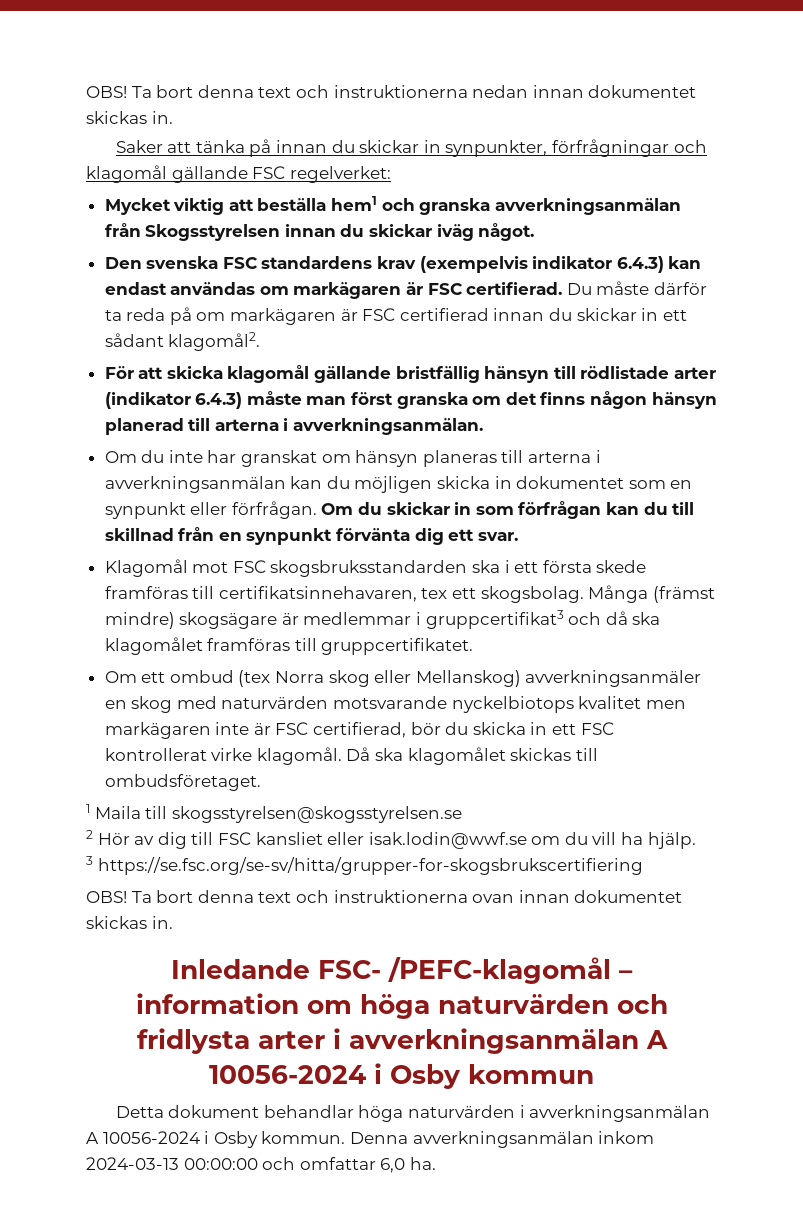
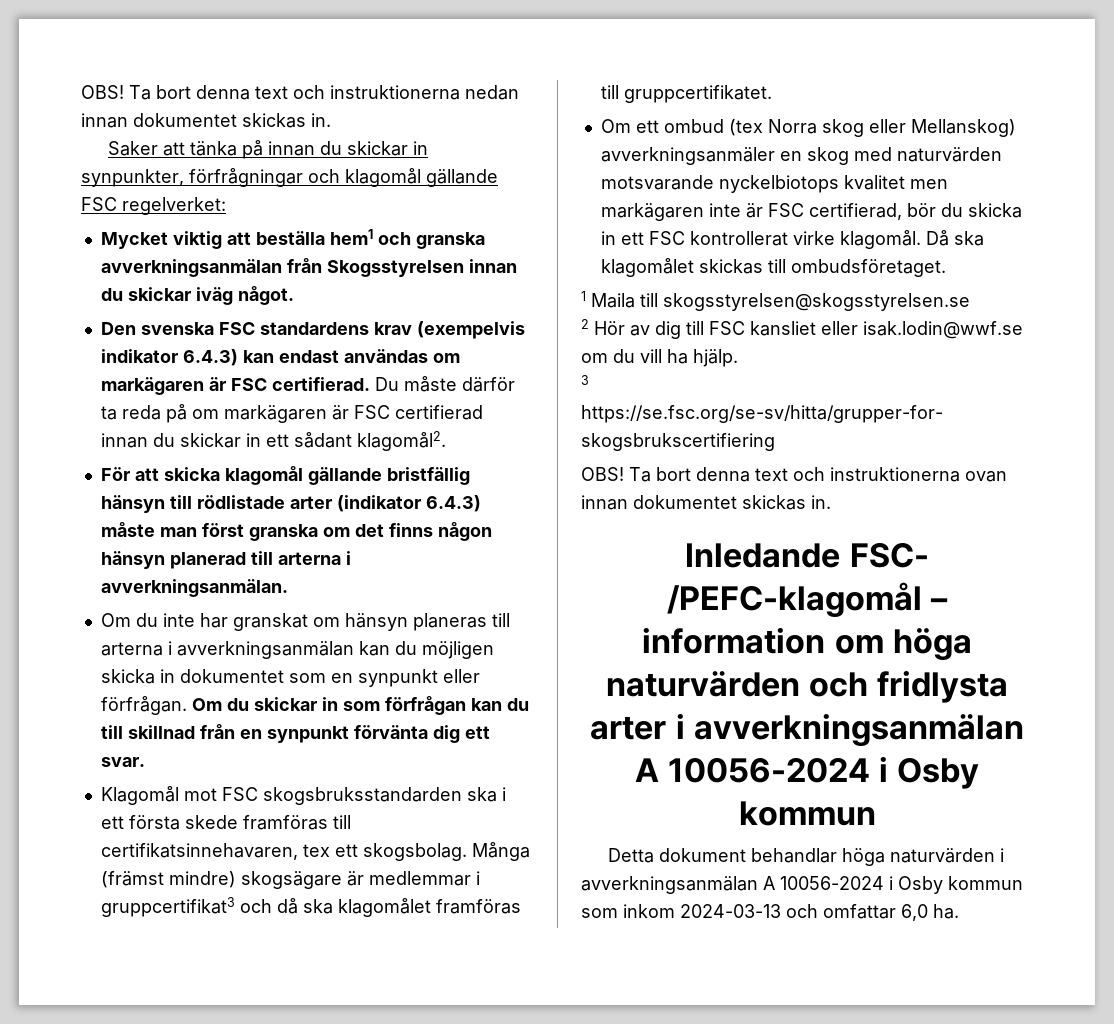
[261,1131,594,1148] kommun. Denna avverkningsanmälan -> [948,876,1023,890] [581,908,618,918] kommun som
[183,1158,258,1170] 00:00:00 -> (781, 911) none

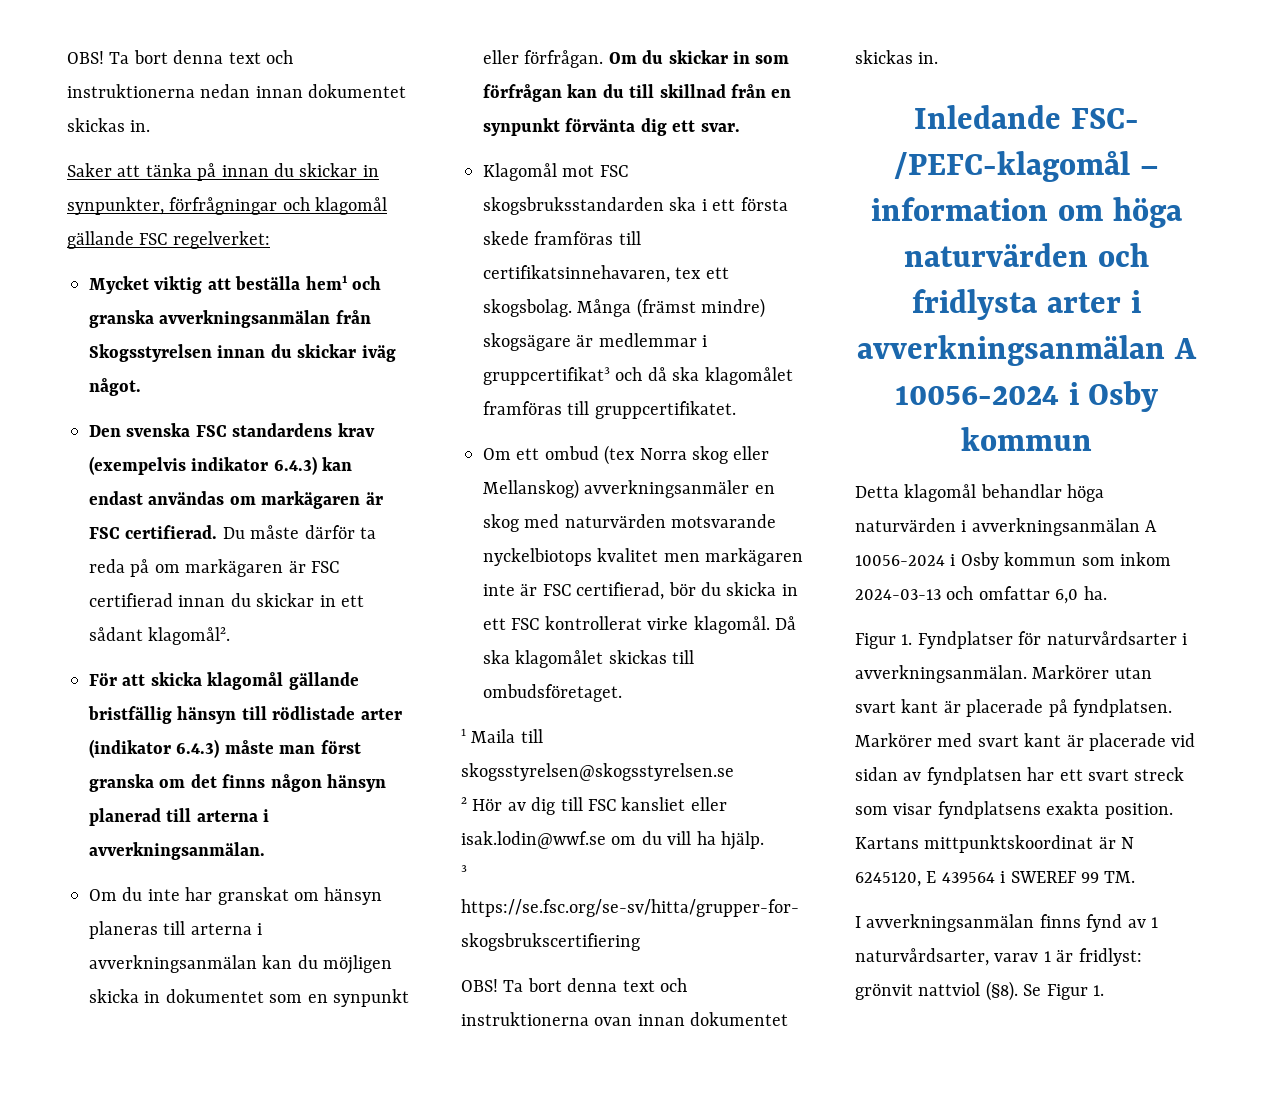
[659,848,747,862] dokument -> [904,484,977,502] klagomål
(959, 911) none -> [855,631,1187,649] [855,665,1152,683] [855,699,1172,717] [855,733,1196,751] [855,767,1185,785] [855,801,1173,819] [855,835,1135,853] [855,871,1136,887] [855,914,1158,932] [855,948,1142,966] [855,981,1104,1001] // Figur 1. Fyndplatser för naturvårdsarter i avverkningsanmälan. Markörer utan svart kant är placerade på fyndplatsen. Markörer med svart kant är placerade vid sidan av fyndplatsen har ett svart streck som visar fyndplatsens exakta position. Kartans mittpunktskoordinat är N 6245120, E 439564 i SWEREF 99 TM. // I avverkningsanmälan finns fynd av 1 naturvårdsarter, varav 1 är fridlyst: grönvit nattviol (§8). Se Figur 1.

